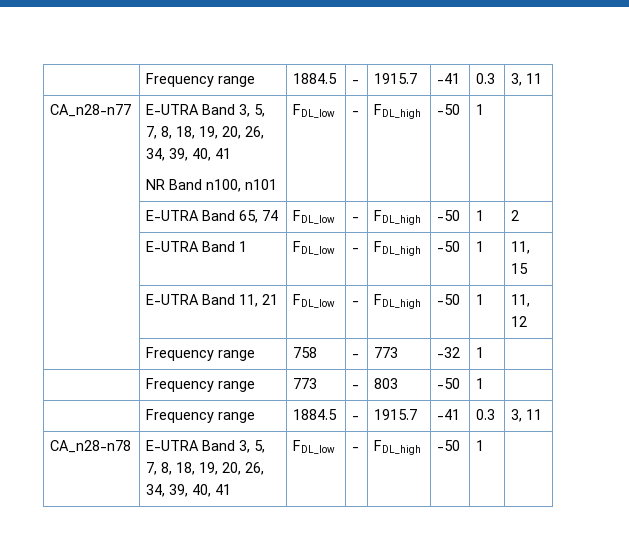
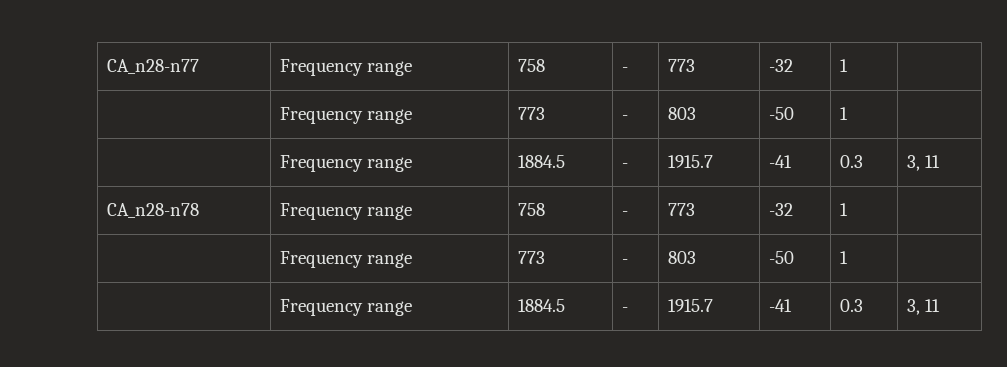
[146,73,256,87] [293,73,338,84] [352,80,360,84] [374,73,418,84] [437,73,461,84] [476,73,496,84] [511,73,543,86] [50,104,132,117] [146,104,266,117] [146,126,265,139] [146,148,232,161] [146,179,278,192] [293,104,336,118] [352,111,360,115] [374,104,422,119] [437,104,461,115] [476,104,485,115] [146,210,279,223] [293,210,336,224] [352,217,360,221] [374,210,422,225] [437,210,461,221] [476,210,485,221] [511,210,520,221] [146,241,248,252] [293,241,336,255] [352,248,360,252] [374,241,422,256] [437,241,461,252] [476,241,485,252] [511,241,531,254] [511,263,529,274] [146,294,279,307] [293,294,336,308] [352,301,360,305] [374,294,422,309] [437,294,461,305] [476,294,485,305] [511,294,531,307] [511,316,528,327] | Frequency range | 1884.5 | - | 1915.7 | -41 | 0.3 | 3, 11 // CA_n28-n77 | E-UTRA Band 3, 5, 7, 8, 18, 19, 20, 26, 34, 39, 40, 41 // NR Band n100, n101 | FDL_low | - | FDL_high | -50 | 1 | // | E-UTRA Band 65, 74 | FDL_low | - | FDL_high | -50 | 1 | 2 // | E-UTRA Band 1 | FDL_low | - | FDL_high | -50 | 1 | 11, 15 // | E-UTRA Band 11, 21 | FDL_low | - | FDL_high | -50 | 1 | 11, 12 // -> [107,59,200,74] CA_n28-n77
[146,440,266,453] [146,462,265,475] [146,484,232,497] [293,440,336,454] [352,447,360,451] [374,440,422,455] [437,440,461,451] [476,440,485,451] E-UTRA Band 3, 5, 7, 8, 18, 19, 20, 26, 34, 39, 40, 41 | FDL_low | - | FDL_high | -50 | 1 | -> [280,203,413,220] [518,203,546,216] [622,211,629,216] [668,203,696,216] [769,203,794,216] [840,203,849,216] [280,251,413,268] [518,251,546,264] [622,259,629,264] [668,251,697,264] [769,251,795,264] [840,251,849,264] [280,299,413,316] [518,299,566,312] [622,307,629,312] [668,299,714,312] [769,299,793,312] [840,299,864,312] [907,299,941,315] Frequency range | 758 | - | 773 | -32 | 1 | // | Frequency range | 773 | - | 803 | -50 | 1 | // | Frequency range | 1884.5 | - | 1915.7 | -41 | 0.3 | 3, 11

